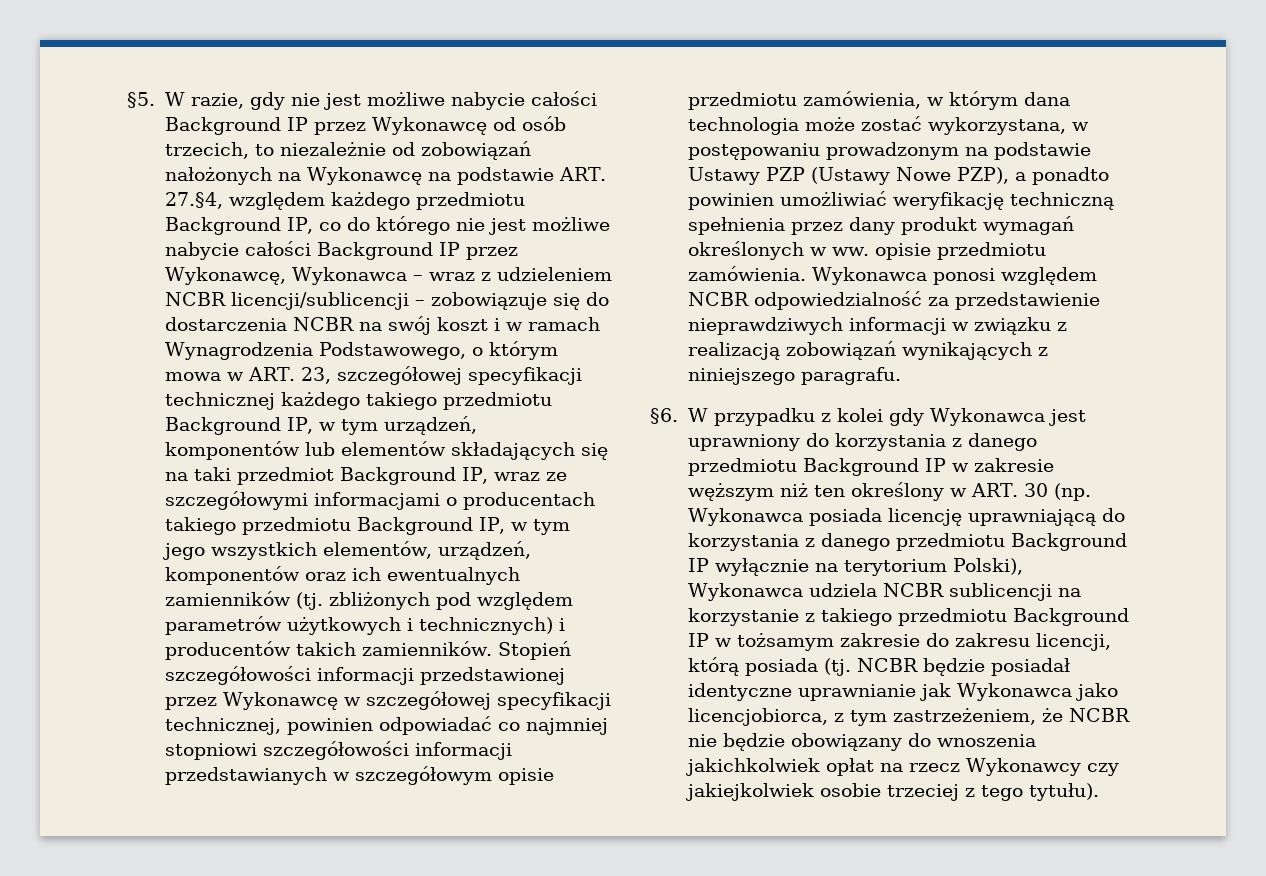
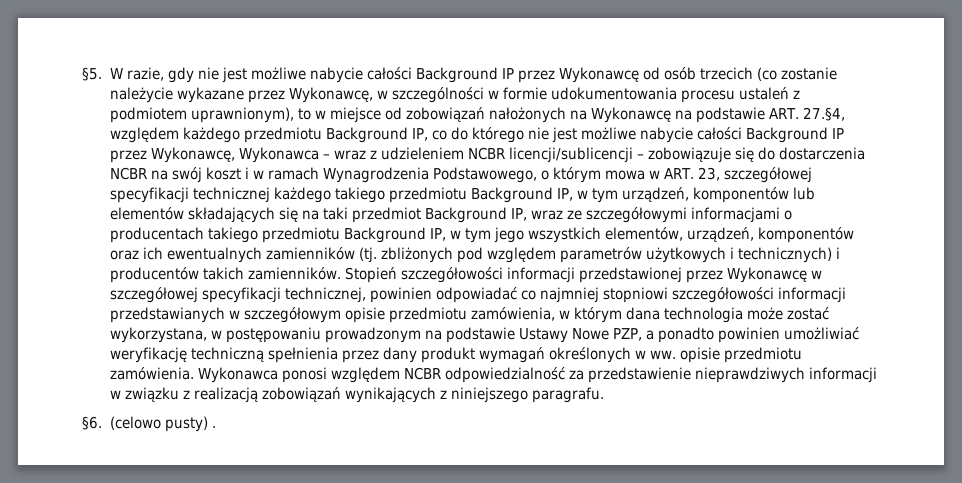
[164,142,386,159] trzecich, to niezależnie -> [700,67,838,81] [109,87,801,103] [109,107,381,123] trzecich (co zostanie należycie wykazane przez Wykonawcę, w szczególności w formie udokumentowania procesu ustaleń z podmiotem uprawnionym), to w miejsce
[765,167,1009,185] PZP (Ustawy Nowe PZP), -> [571,328,642,341] Nowe PZP,
[687,408,1086,426] [687,433,1037,451] [687,458,1054,476] [687,482,1092,501] [687,508,1125,526] [687,533,1127,551] [687,558,1024,576] [687,583,1081,601] [687,608,1129,626] [687,633,1111,651] [687,657,1070,676] [687,683,1118,701] [687,708,1130,726] [687,733,1036,751] [685,758,1119,776] [685,783,1099,801] W przypadku z kolei gdy Wykonawca jest uprawniony do korzystania z danego przedmiotu Background IP w zakresie węższym niż ten określony w ART. 30 (np. Wykonawca posiada licencję uprawniającą do korzystania z danego przedmiotu Background IP wyłącznie na terytorium Polski), Wykonawca udziela NCBR sublicencji na korzystanie z takiego przedmiotu Background IP w tożsamym zakresie do zakresu licencji, którą posiada (tj. NCBR będzie posiadał identyczne uprawnianie jak Wykonawca jako licencjobiorca, z tym zastrzeżeniem, że NCBR nie będzie obowiązany do wnoszenia jakichkolwiek opłat na rzecz Wykonawcy czy jakiejkolwiek osobie trzeciej z tego tytułu). -> [109,416,216,432] (celowo pusty) .

